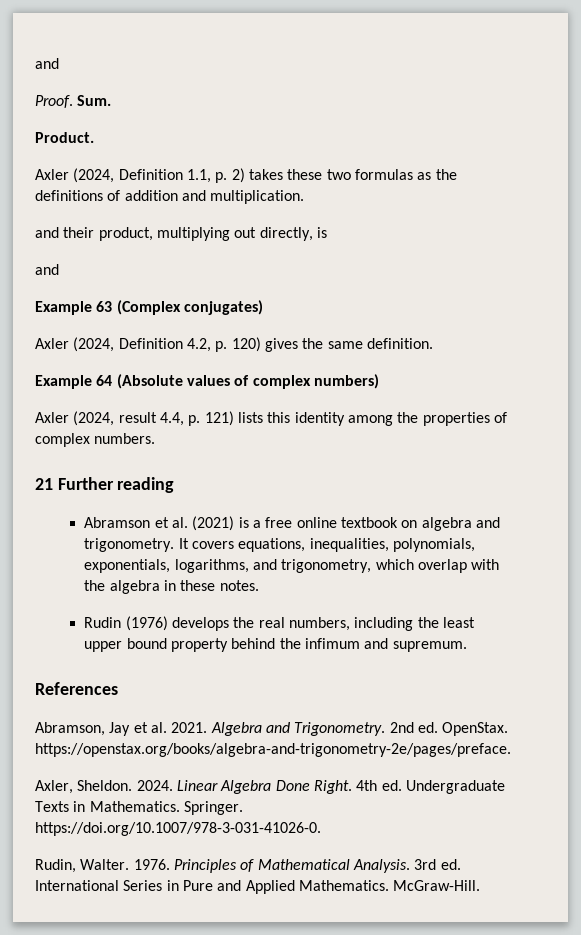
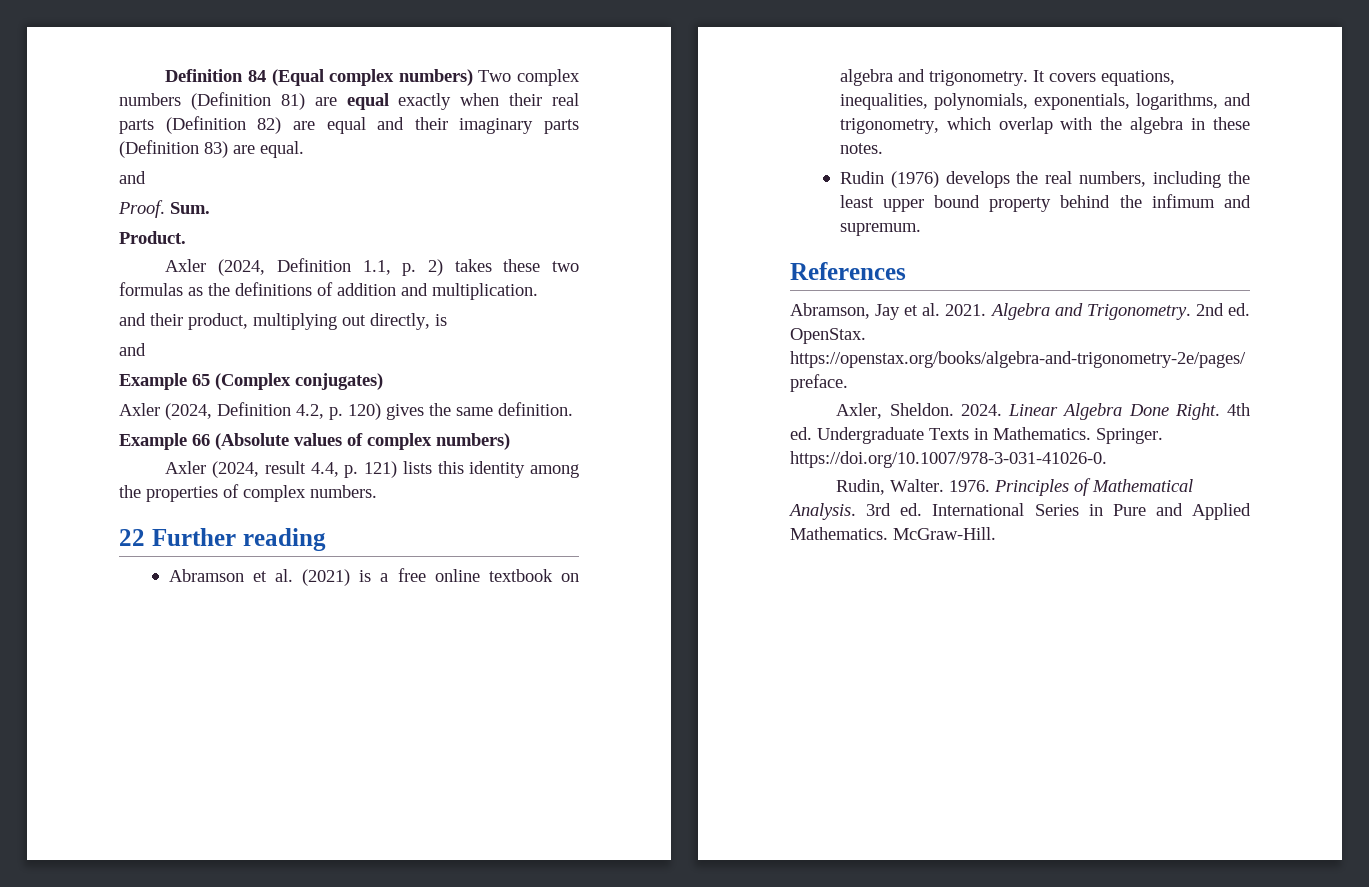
(35, 63) none -> [165,69,580,86] [119,92,579,110] [119,116,579,134] [119,140,304,158] Definition 84 (Equal complex numbers) Two complex numbers (Definition 81) are equal exactly when their real parts (Definition 82) are equal and their imaginary parts (Definition 83) are equal. //
[96,301,113,312] 63 -> [192,374,210,386] 65
[96,375,113,386] 64 -> [192,434,210,446] 66
[35,478,53,490] 21 -> [119,529,145,546] 22

